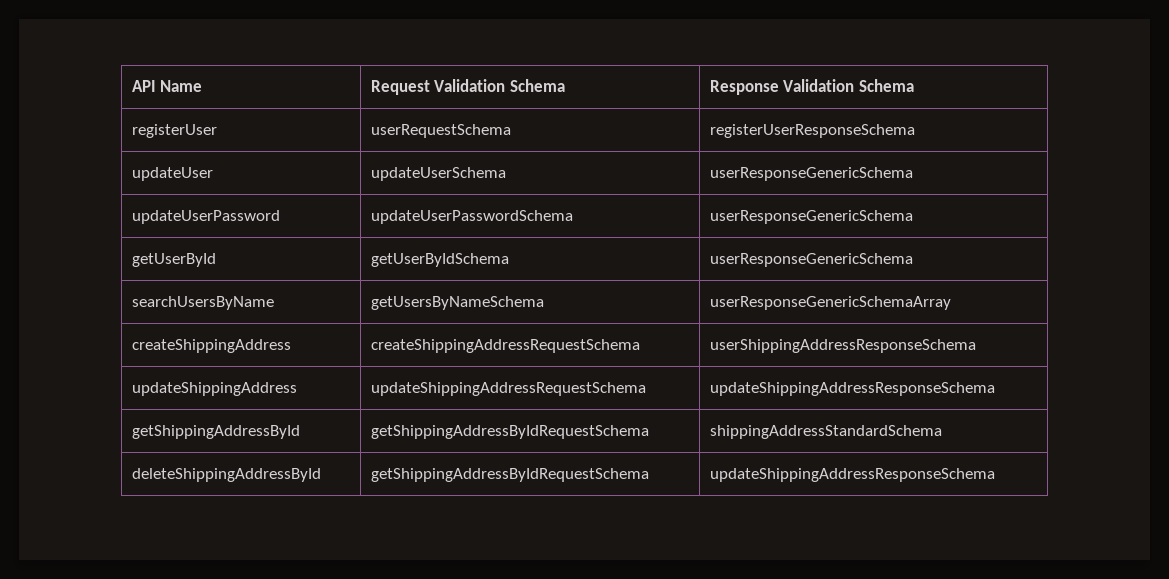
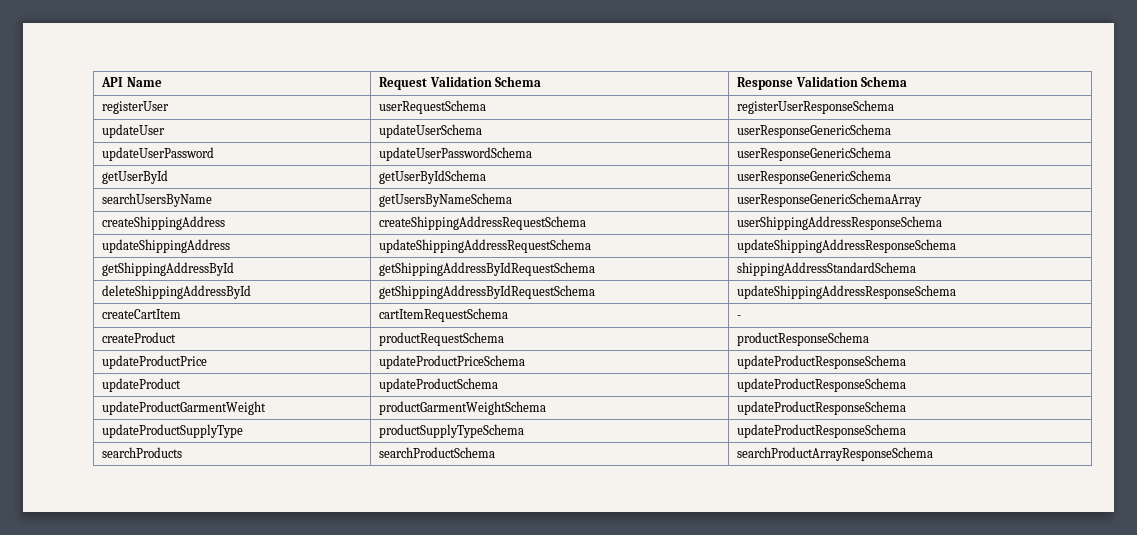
(995, 475) none -> [102,309,182,319] [379,308,509,322] [737,315,742,319] [102,332,177,343] [379,332,505,346] [737,332,870,346] [102,355,208,369] [379,355,526,369] [737,355,907,369] [102,378,182,392] [379,378,499,392] [737,378,907,392] [102,401,267,415] [379,401,547,415] [737,401,907,415] [102,424,244,438] [379,424,525,438] [737,424,907,438] [102,447,183,458] [379,447,496,458] [737,447,934,461] // createCartItem | cartItemRequestSchema | - // createProduct | productRequestSchema | productResponseSchema // updateProductPrice | updateProductPriceSchema | updateProductResponseSchema // updateProduct | updateProductSchema | updateProductResponseSchema // updateProductGarmentWeight | productGarmentWeightSchema | updateProductResponseSchema // updateProductSupplyType | productSupplyTypeSchema | updateProductResponseSchema // searchProducts | searchProductSchema | searchProductArrayResponseSchema

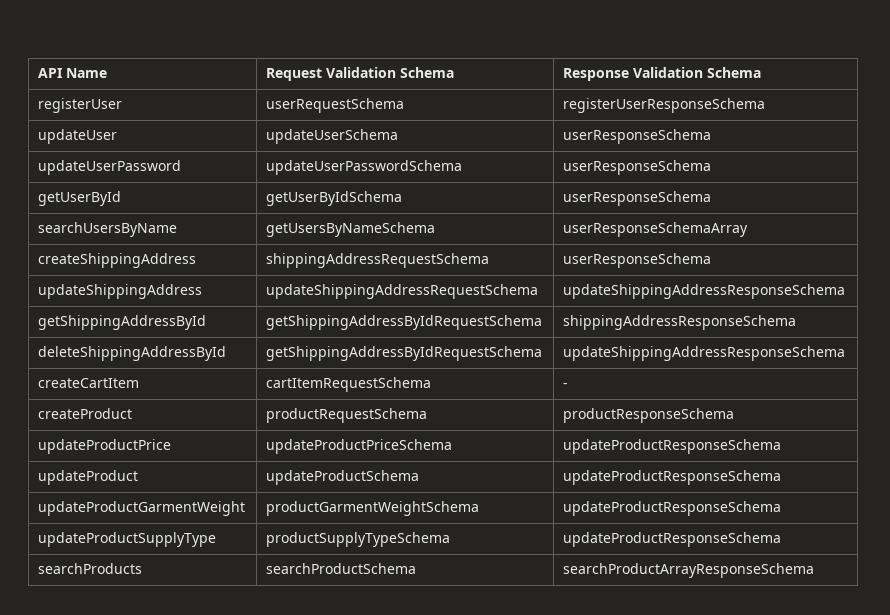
[737,124,892,138] userResponseGenericSchema -> [563,129,712,144] userResponseSchema
[737,147,892,161] userResponseGenericSchema -> [563,160,712,175] userResponseSchema
[737,170,892,184] userResponseGenericSchema -> [563,191,712,206] userResponseSchema
[737,193,923,207] userResponseGenericSchemaArray -> [563,222,749,237] userResponseSchemaArray
[379,216,587,230] [737,216,943,230] createShippingAddressRequestSchema | userShippingAddressResponseSchema -> [266,253,490,268] [563,253,712,268] shippingAddressRequestSchema | userResponseSchema
[737,262,917,276] shippingAddressStandardSchema -> [563,315,797,330] shippingAddressResponseSchema

